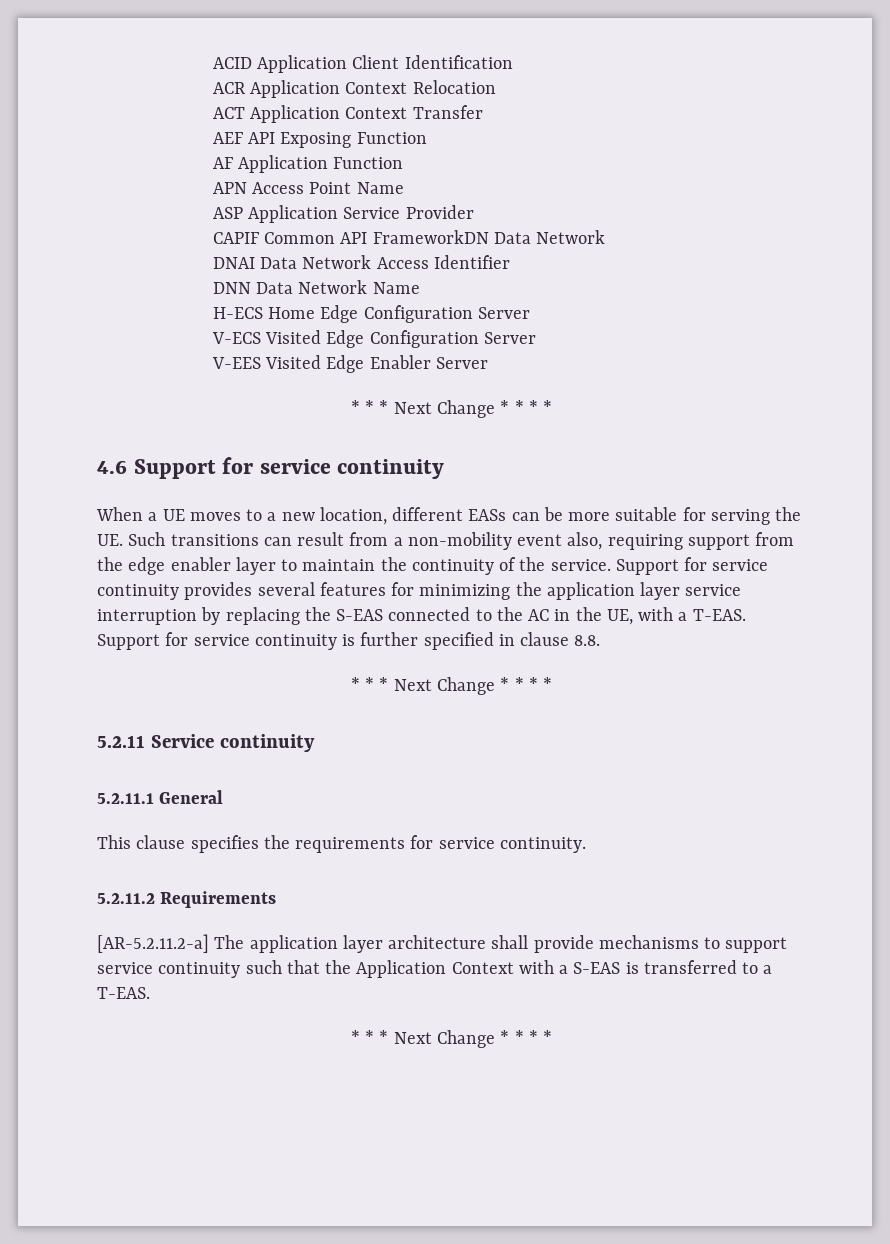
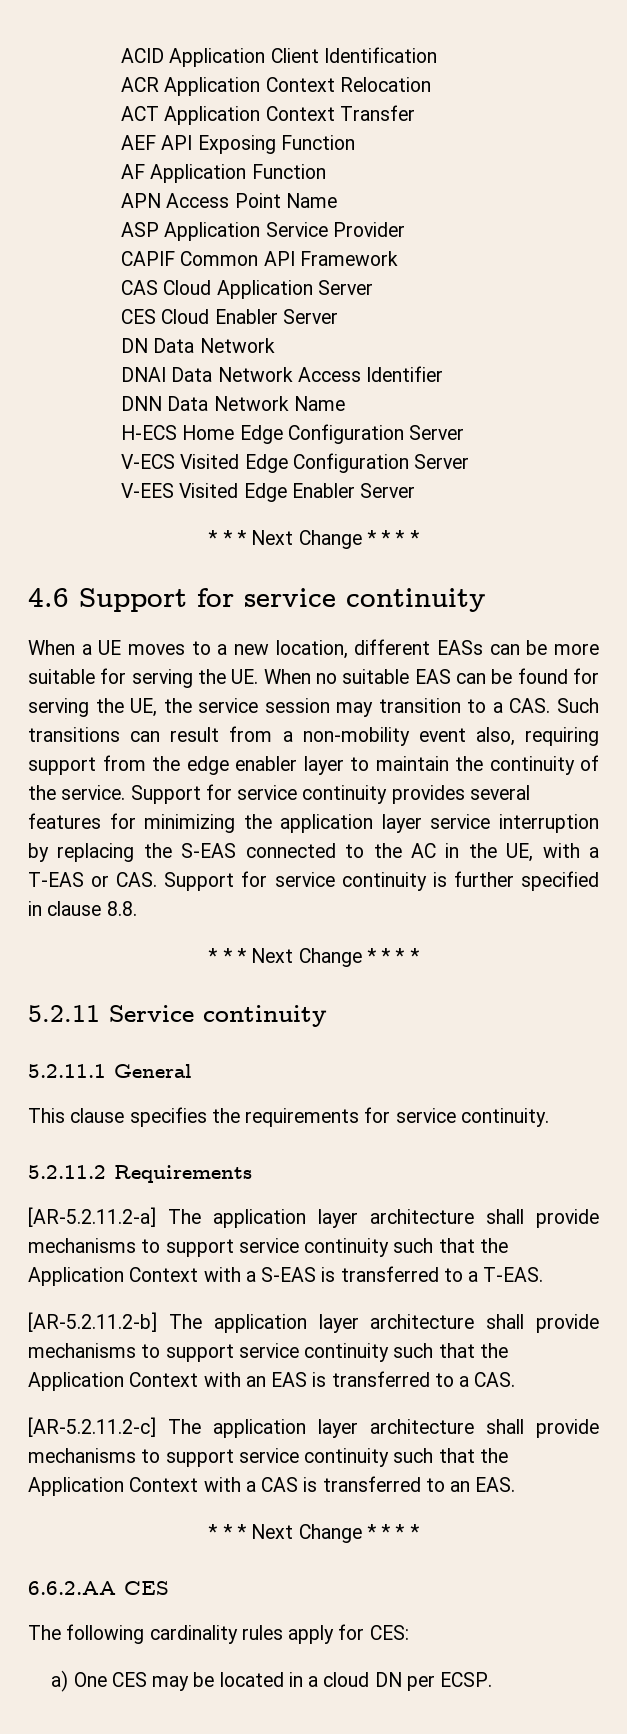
[372,230,489,244] FrameworkDN -> [299,251,398,266] [120,280,373,299] [120,309,338,324] [120,338,148,353] Framework // CAS Cloud Application Server // CES Cloud Enabler Server // DN
(123, 540) none -> [263,668,599,684] [28,698,551,717] When no suitable EAS can be found for serving the UE, the service session may transition to a CAS.
[692,609,746,621] T-EAS. -> [28,872,158,887] T-EAS or CAS.
[350,1030,553,1048] // * * * Next Change * * * * -> [28,1312,599,1333] [28,1343,508,1362] [28,1371,516,1391] [28,1417,599,1438] [28,1448,508,1467] [28,1476,516,1496] [208,1524,419,1543] [28,1581,169,1595] [28,1624,409,1644] [51,1670,493,1692] // [AR-5.2.11.2-b] The application layer architecture shall provide mechanisms to support service continuity such that the Application Context with an EAS is transferred to a CAS. // [AR-5.2.11.2-c] The application layer architecture shall provide mechanisms to support service continuity such that the Application Context with a CAS is transferred to an EAS. // * * * Next Change * * * * // 6.6.2.AA CES // The following cardinality rules apply for CES: // a) One CES may be located in a cloud DN per ECSP.

